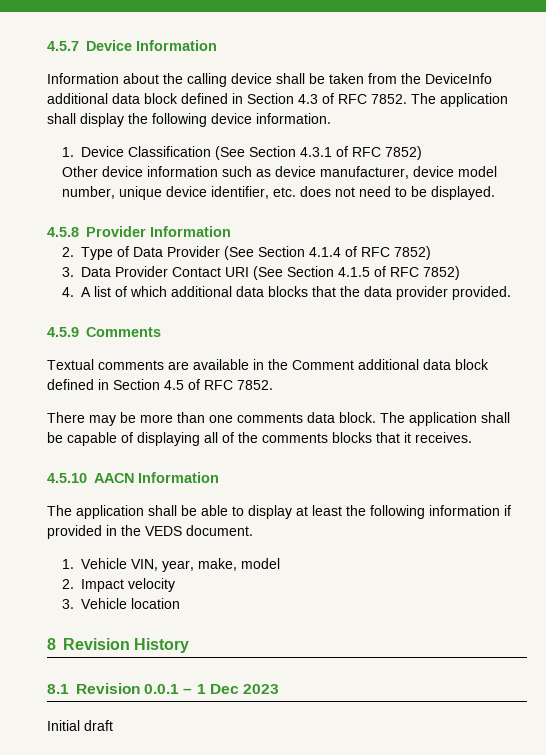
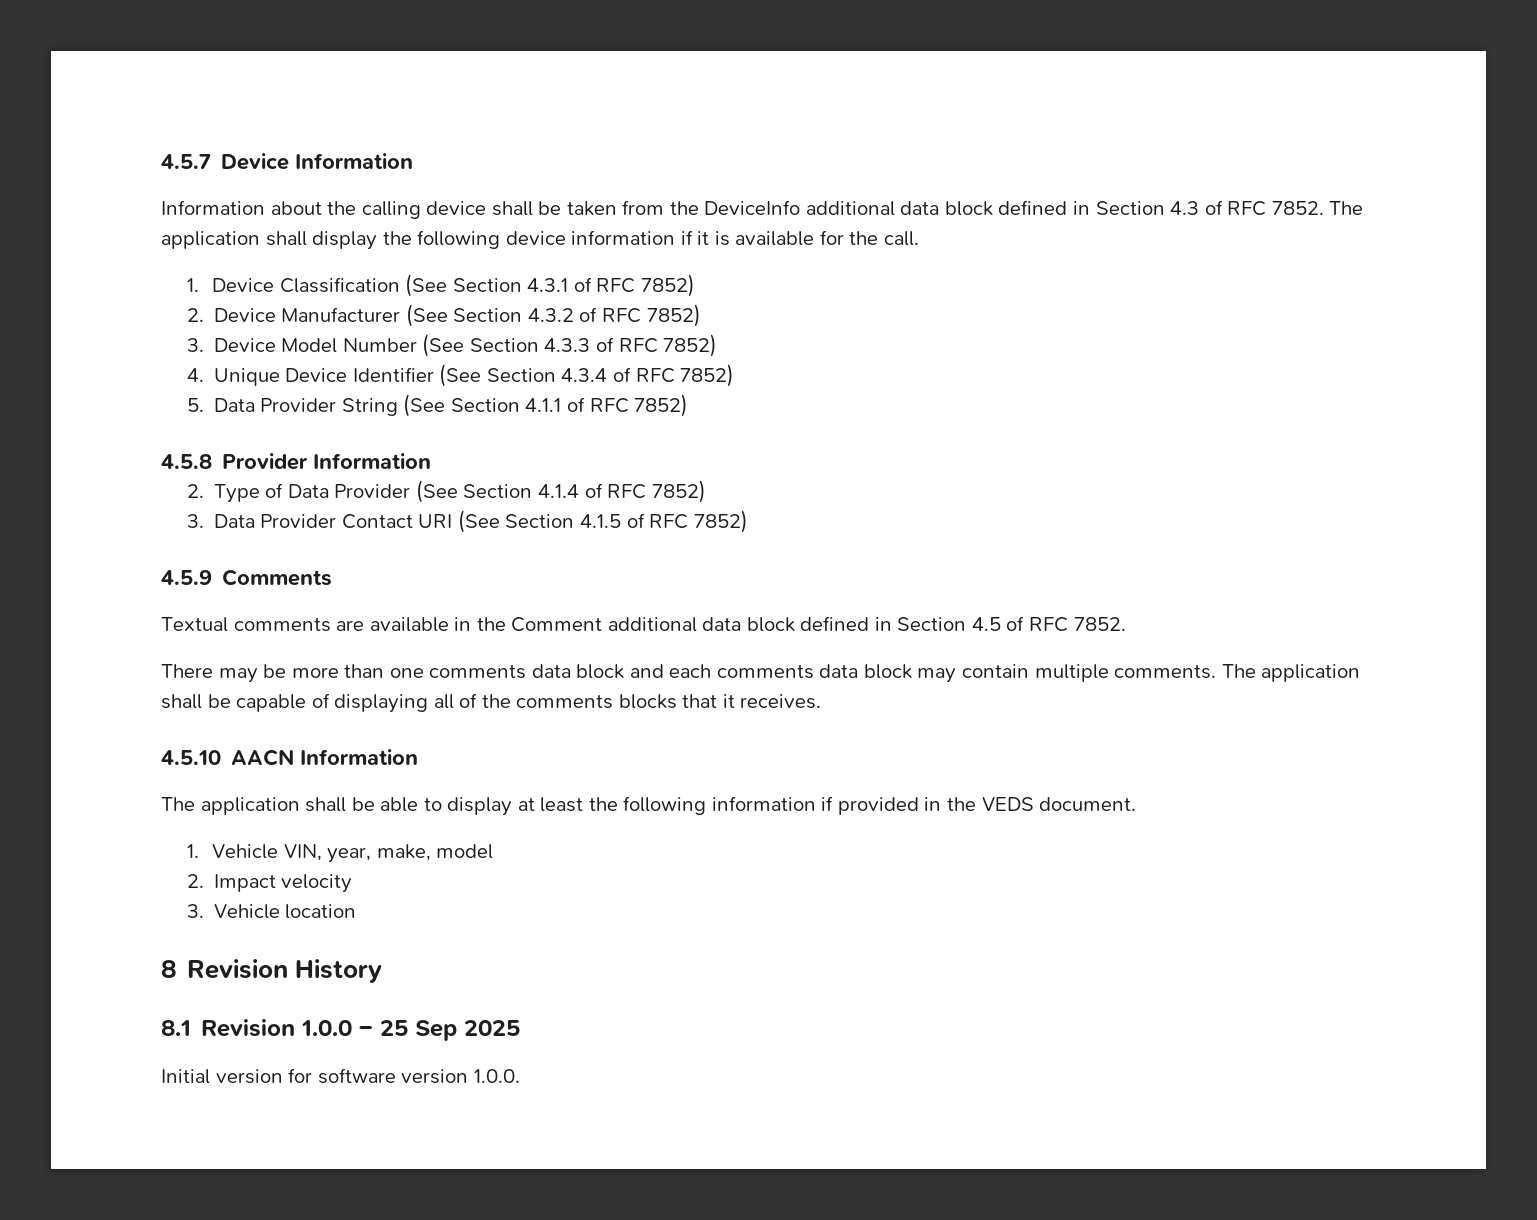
[256,113,331,124] information. -> [571,230,919,246] information if it is available for the call.
[62,166,498,179] [62,186,496,200] Other device information such as device manufacturer, device model number, unique device identifier, etc. does not need to be displayed. -> [186,304,701,327] [186,334,718,357] [186,364,735,387] [186,394,689,417] 2. Device Manufacturer (See Section 4.3.2 of RFC 7852) // 3. Device Model Number (See Section 4.3.3 of RFC 7852) // 4. Unique Device Identifier (See Section 4.3.4 of RFC 7852) // 5. Data Provider String (See Section 4.1.1 of RFC 7852)
[62,286,512,300] // 4. A list of which additional data blocks that the data provider provided. -> (748, 521) none
[339,412,376,423] block. -> [576,664,1217,683] block and each comments data block may contain multiple comments.
[144,684,279,694] [47,720,113,731] 0.0.1 – 1 Dec 2023 // Initial draft -> [301,1020,521,1041] [161,1068,520,1084] 1.0.0 – 25 Sep 2025 // Initial version for software version 1.0.0.

